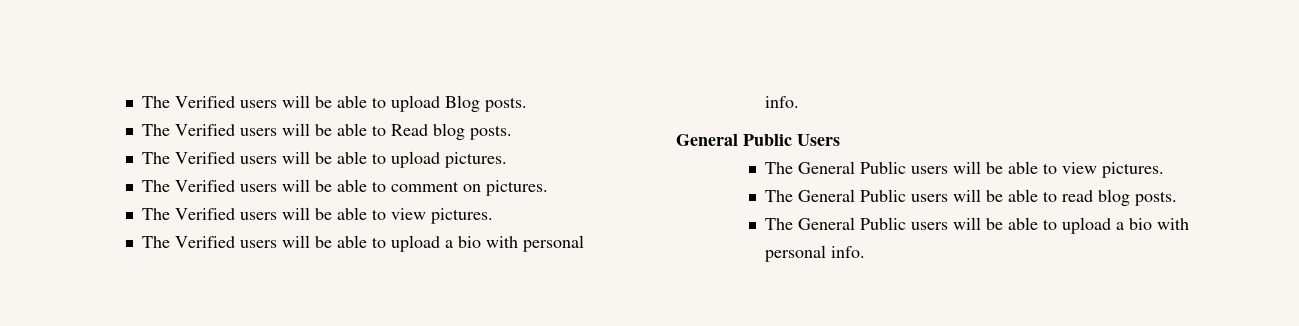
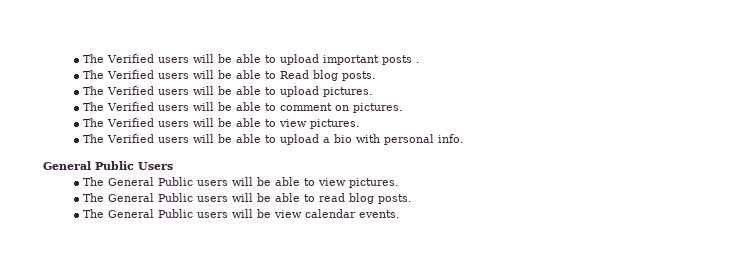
[142,95,528,112] The Verified users will be able to upload Blog posts. -> [83,54,421,65] The Verified users will be able to upload important posts .
[1008,217,1190,234] [765,245,866,262] able to upload a bio with personal info. -> [274,209,401,218] view calendar events.

